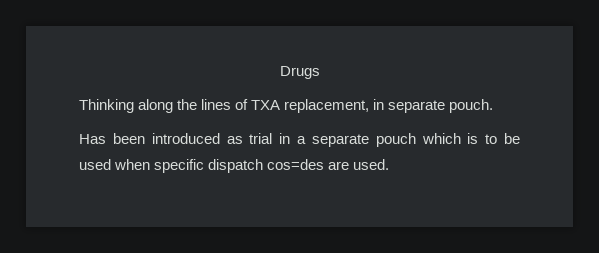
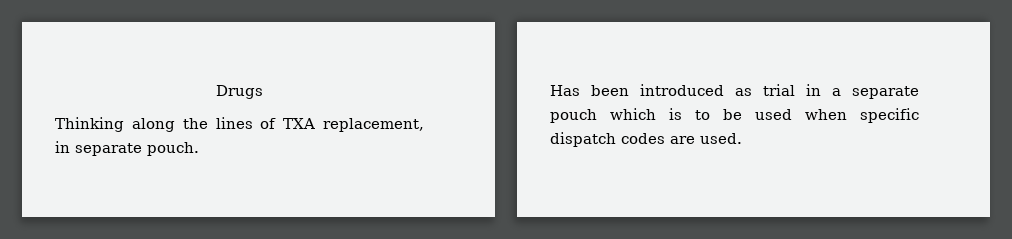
[267,159,325,170] cos=des -> [621,133,665,144] codes

